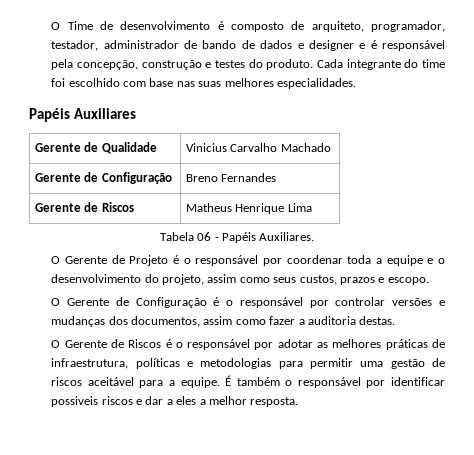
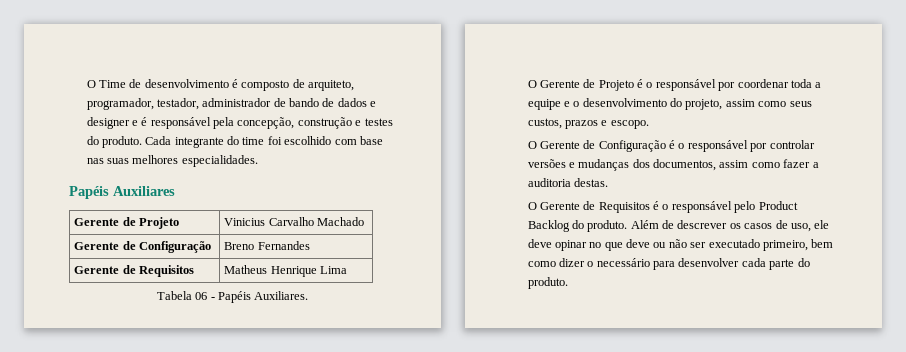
[101,142,157,154] Qualidade -> [139,217,180,229] Projeto
[101,202,134,212] Riscos -> [139,265,195,277] Requisitos
[128,339,445,350] [51,358,445,369] [51,375,445,388] [51,396,299,407] Riscos é o responsável por adotar as melhores práticas de infraestrutura, políticas e metodologias para permitir uma gestão de riscos aceitável para a equipe. É também o responsável por identificar possiveis riscos e dar a eles a melhor resposta. -> [598,201,798,213] [527,220,830,232] [527,239,834,251] [527,258,810,270] [527,277,568,289] Requisitos é o responsável pelo Product Backlog do produto. Além de descrever os casos de uso, ele deve opinar no que deve ou não ser executado primeiro, bem como dizer o necessário para desenvolver cada parte do produto.

